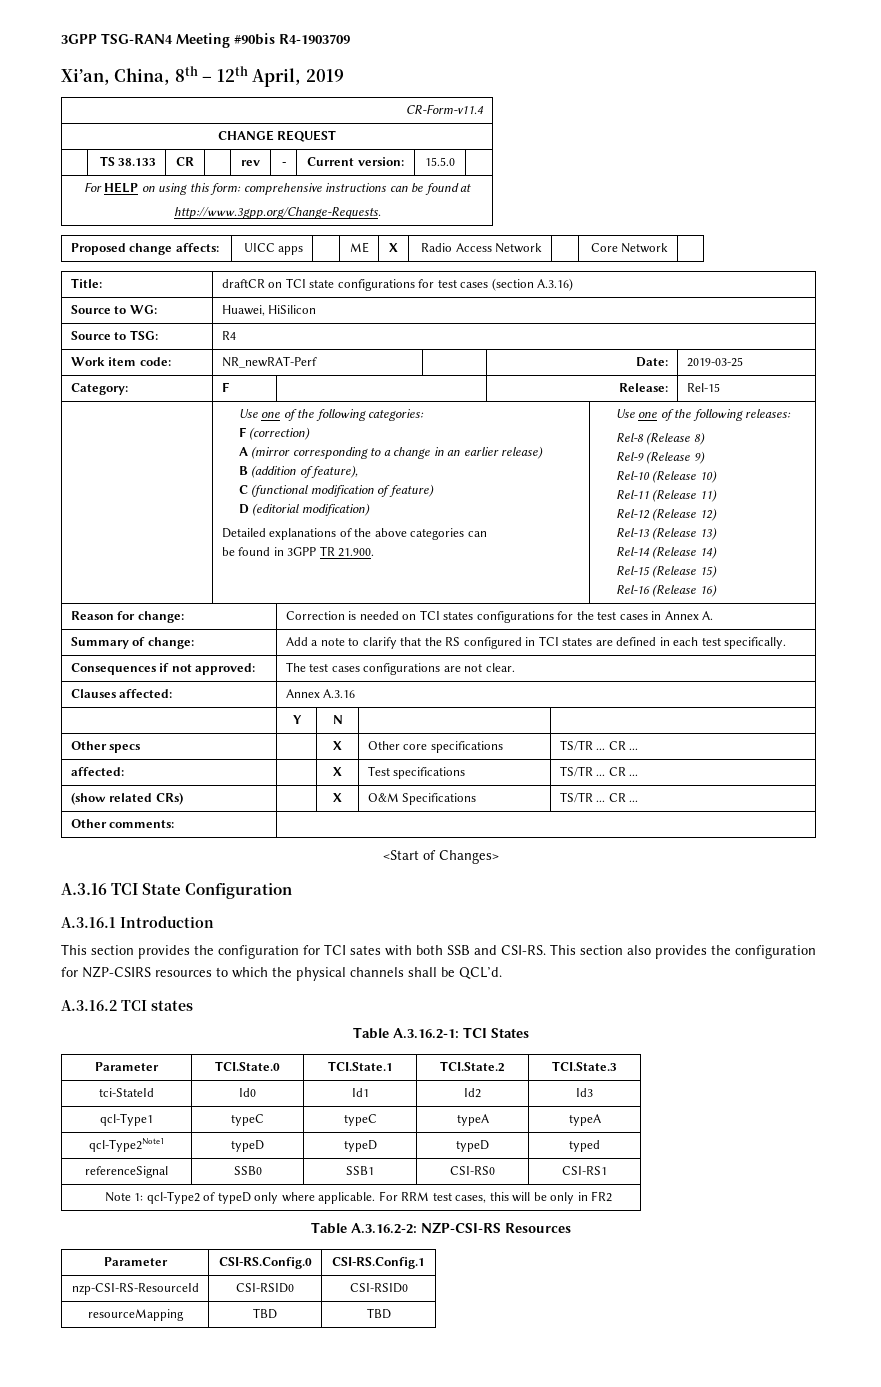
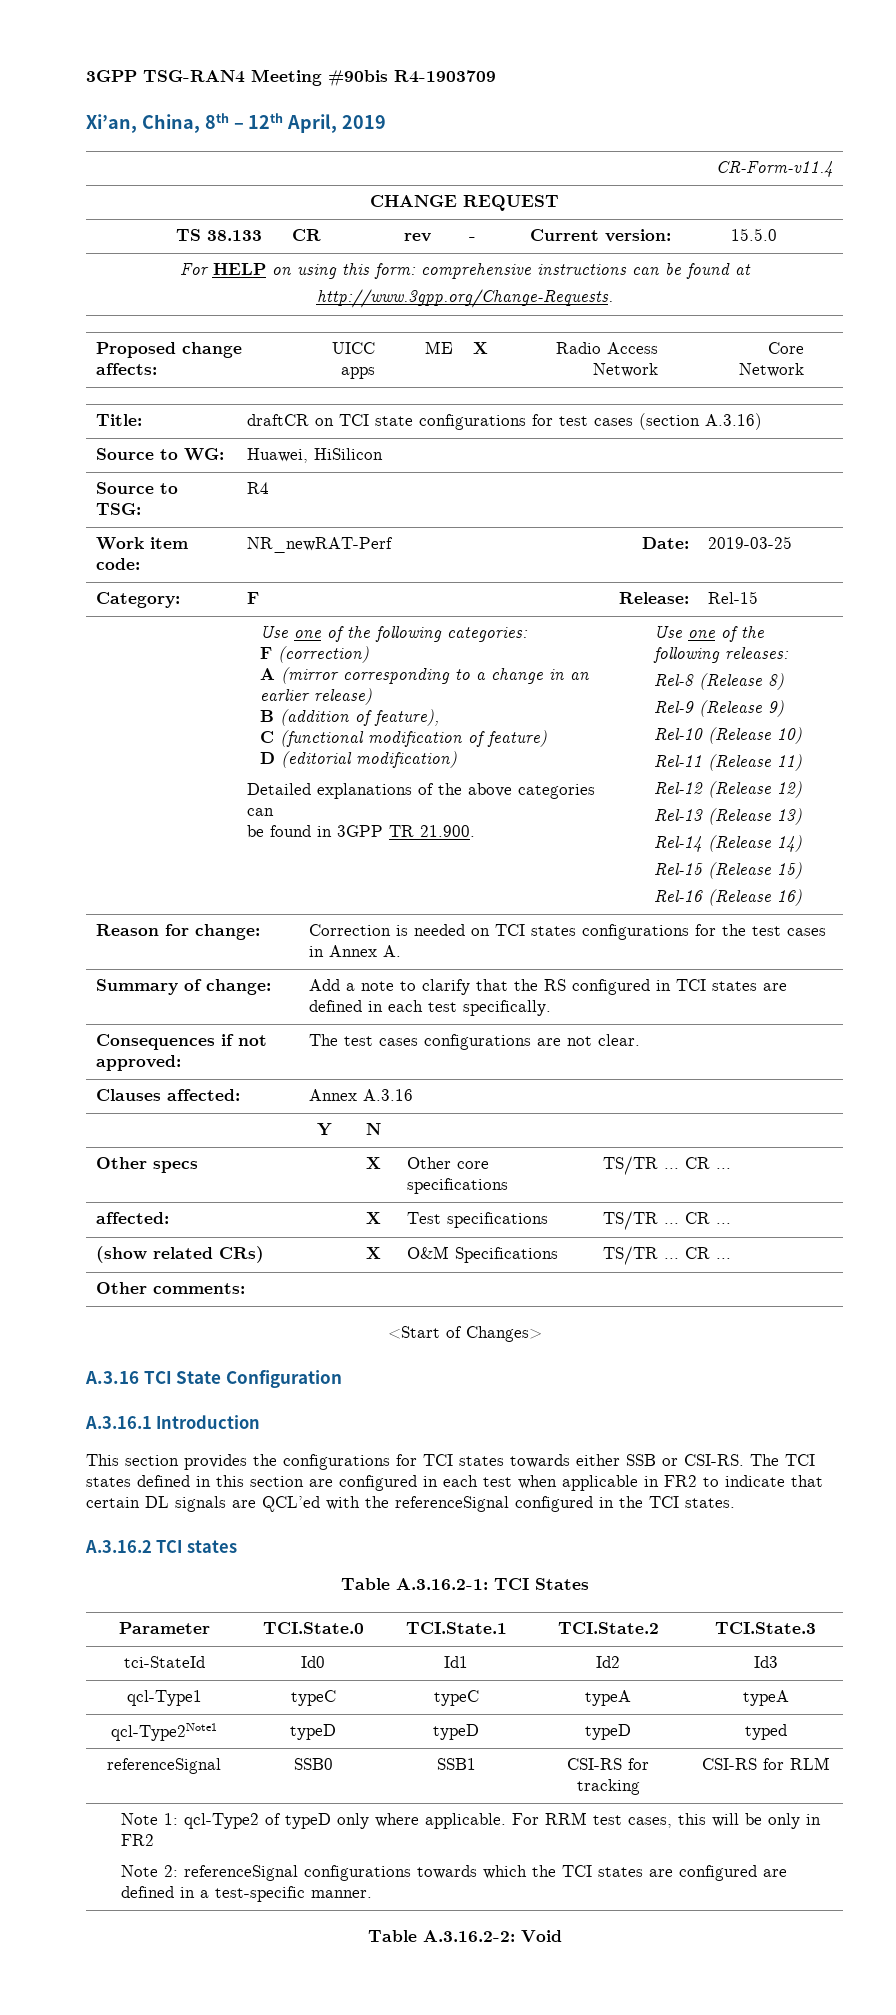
[218,945,299,959] configuration -> [283,1454,390,1470] configurations
[350,944,816,959] [61,966,502,981] sates with both SSB and CSI-RS. This section also provides the configuration for NZP-CSIRS resources to which the physical channels shall be QCL’d. -> [459,1454,815,1468] [86,1475,823,1491] [86,1496,735,1512] states towards either SSB or CSI-RS. The TCI states defined in this section are configured in each test when applicable in FR2 to indicate that certain DL signals are QCL’ed with the referenceSignal configured in the TCI states.
[450,1166,495,1175] [562,1166,607,1175] CSI-RS0 | CSI-RS1 -> [567,1758,649,1770] [576,1779,640,1795] [701,1757,830,1770] CSI-RS for tracking | CSI-RS for RLM
[310,1222,571,1234] [103,1257,168,1266] [218,1257,312,1269] [332,1257,425,1269] [71,1283,199,1295] [236,1283,294,1293] [349,1283,408,1293] [87,1309,184,1321] [253,1308,277,1319] [366,1308,391,1319] // Table A.3.16.2-2: NZP-CSI-RS Resources // Parameter | CSI-RS.Config.0 | CSI-RS.Config.1 // nzp-CSI-RS-ResourceId | CSI-RSID0 | CSI-RSID0 // resourceMapping | TBD | TBD -> [121,1865,788,1881] [121,1886,373,1902] [367,1930,562,1942] // Note 2: referenceSignal configurations towards which the TCI states are configured are defined in a test-specific manner. // Table A.3.16.2-2: Void

